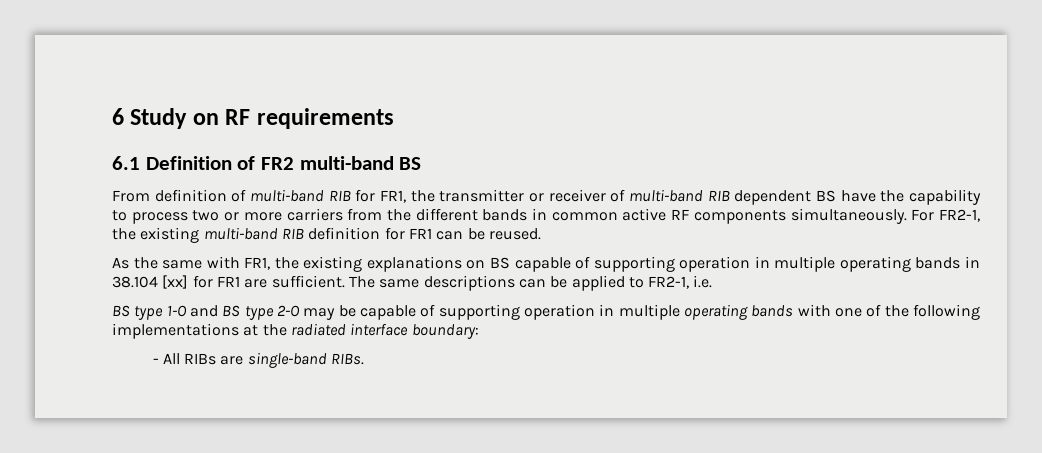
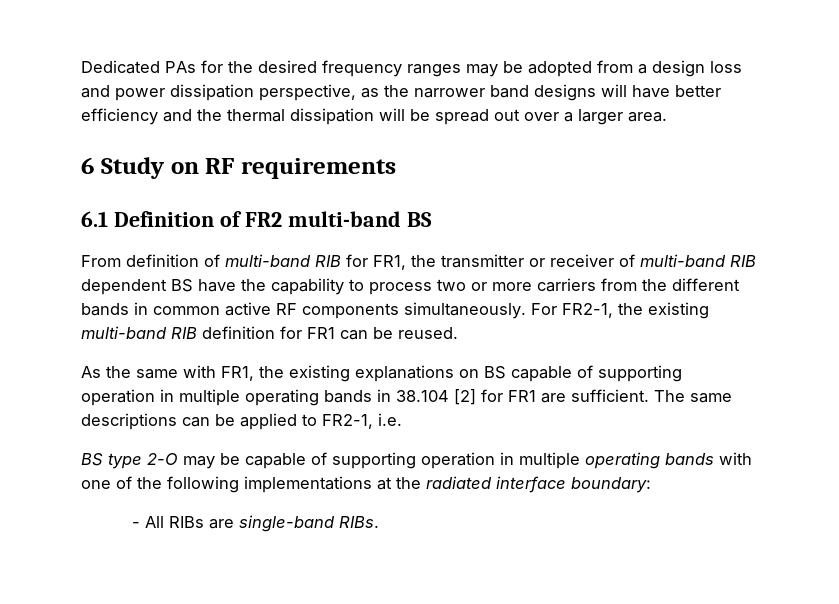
(112, 116) none -> [81,60,742,77] [81,84,721,101] [81,108,667,125] Dedicated PAs for the desired frequency ranges may be adopted from a design loss and power dissipation perspective, as the narrower band designs will have better efficiency and the thermal dissipation will be spread out over a larger area. //
[162,275,189,289] [xx] -> [454,389,476,405] [2]
[166,305,274,320] 1-O and BS type -> (142, 461) none

